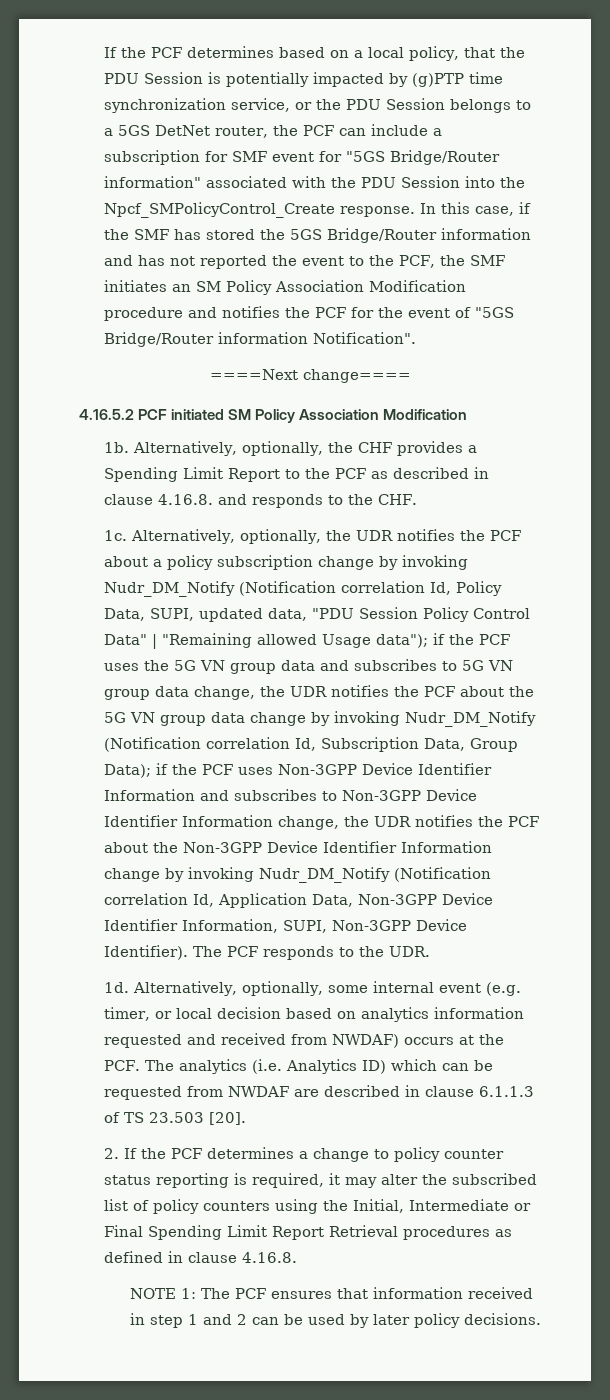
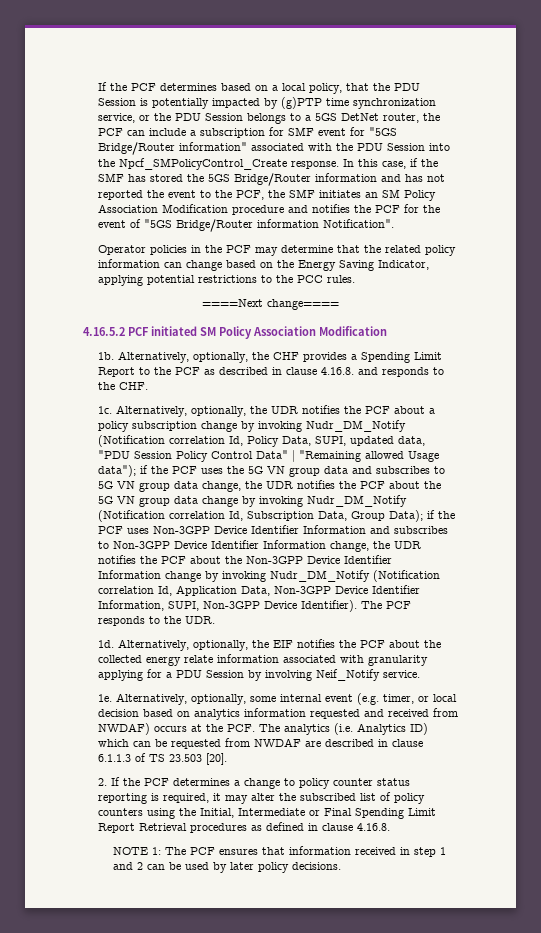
(417, 338) none -> [97,245,456,256] [97,259,429,271] [97,275,355,286] // Operator policies in the PCF may determine that the related policy information can change based on the Energy Saving Indicator, applying potential restrictions to the PCC rules.
(324, 988) none -> [251,639,441,648] [97,654,428,666] [97,669,420,681] [97,693,246,705] the EIF notifies the PCF about the collected energy relate information associated with granularity applying for a PDU Session by involving Neif_Notify service. // 1e. Alternatively, optionally,

